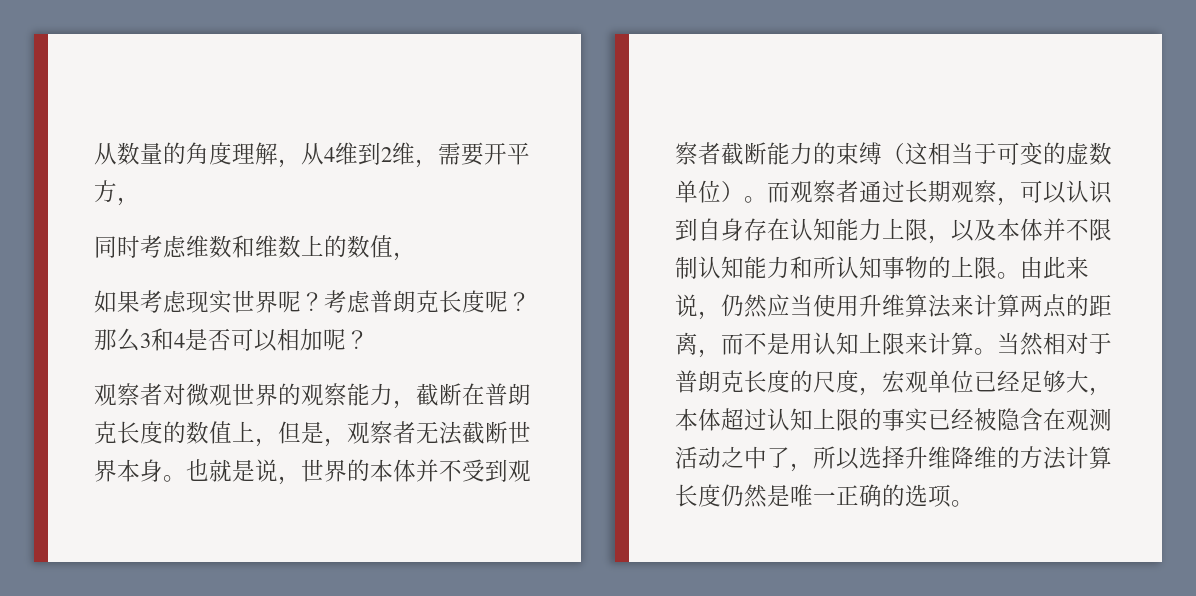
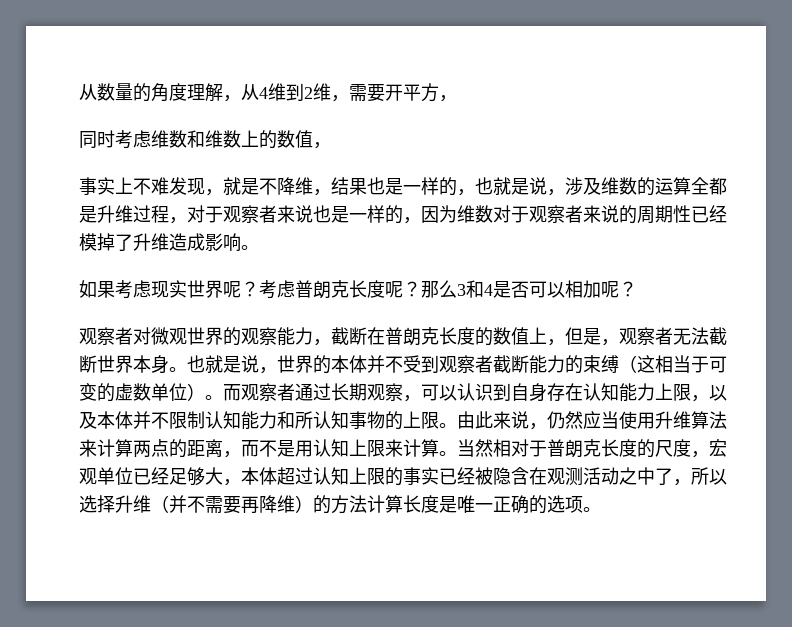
(416, 256) none -> [79,177,727,196] [79,205,727,224] [79,233,259,252] // 事实上不难发现，就是不降维，结果也是一样的，也就是说，涉及维数的运算全都是升维过程，对于观察者来说也是一样的，因为维数对于观察者来说的周期性已经模掉了升维造成影响。
[951,446,997,469] 降维 -> [151,495,313,514] （并不需要再降维）
[721,484,767,508] 仍然 -> (439, 504) none

